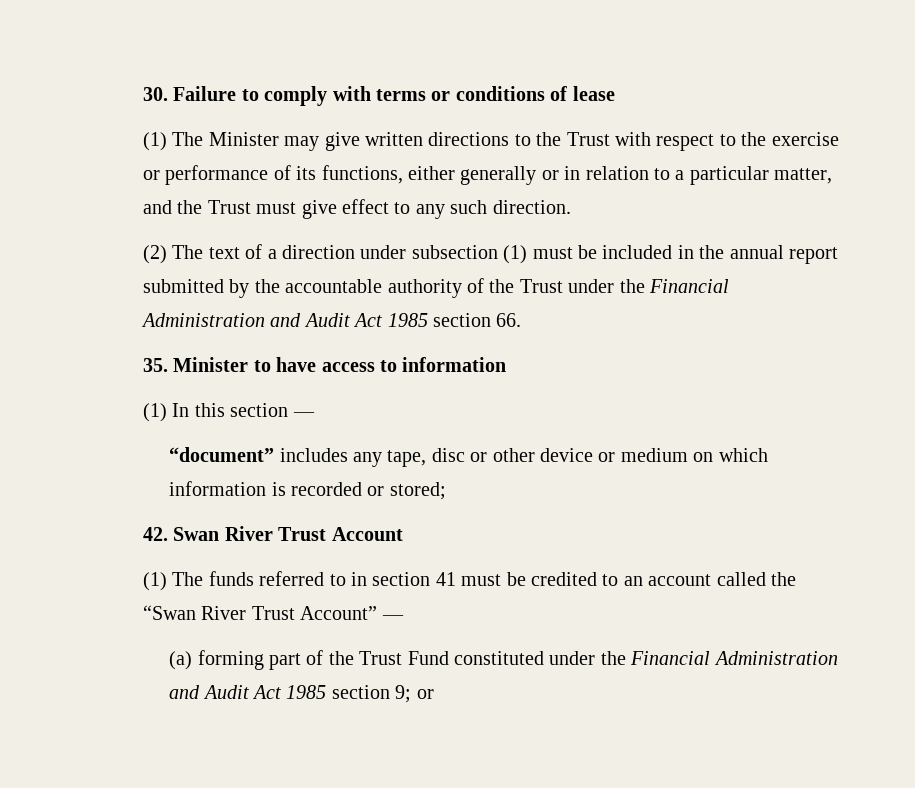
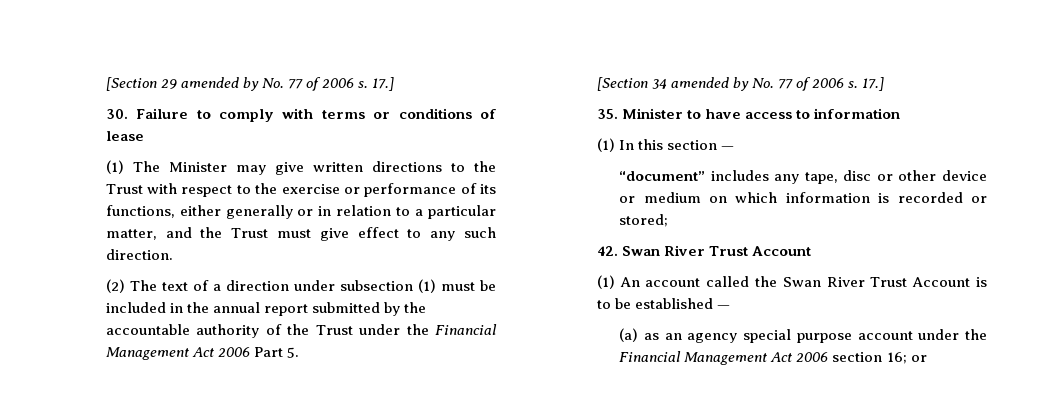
(142, 94) none -> [105,77,395,91] [Section 29 amended by No. 77 of 2006 s. 17.] //
[140,313,522,327] Administration and Audit Act 1985 section 66. -> [105,347,299,360] [596,77,885,91] Management Act 2006 Part 5. // [Section 34 amended by No. 77 of 2006 s. 17.]
[172,571,643,586] The funds referred to in section 41 must be credited to an -> [619,277,640,287] An
[142,605,404,620] [169,650,838,670] [169,685,412,703] “Swan River Trust Account” — // (a) forming part of the Trust Fund constituted under the Financial Administration and Audit Act 1985 section 9; -> [782,277,988,287] [596,298,730,309] [619,328,987,343] [619,351,907,365] Swan River Trust Account is to be established — // (a) as an agency special purpose account under the Financial Management Act 2006 section 16;

